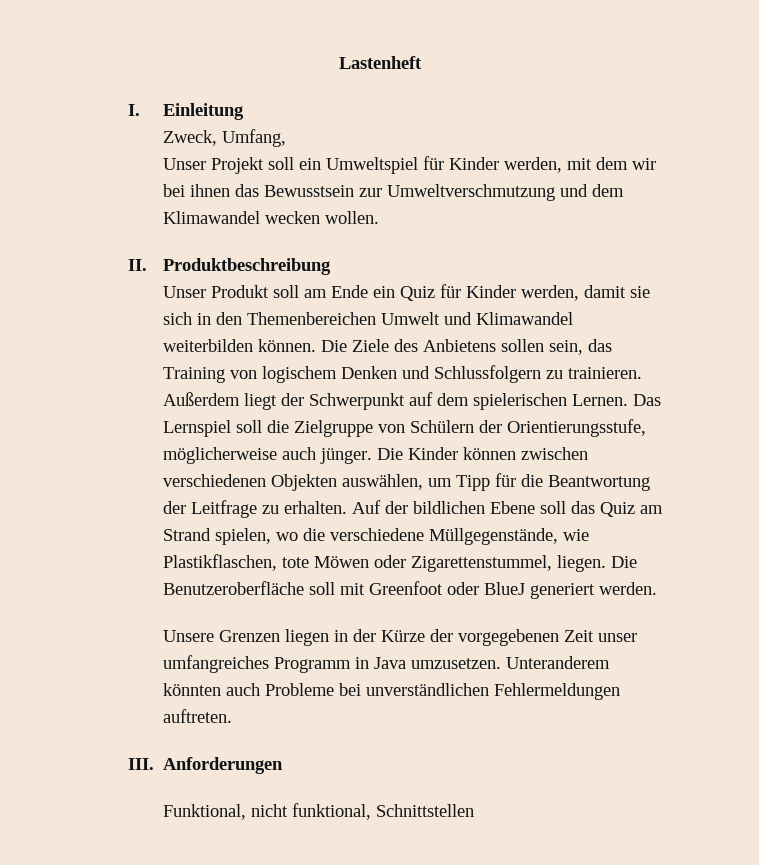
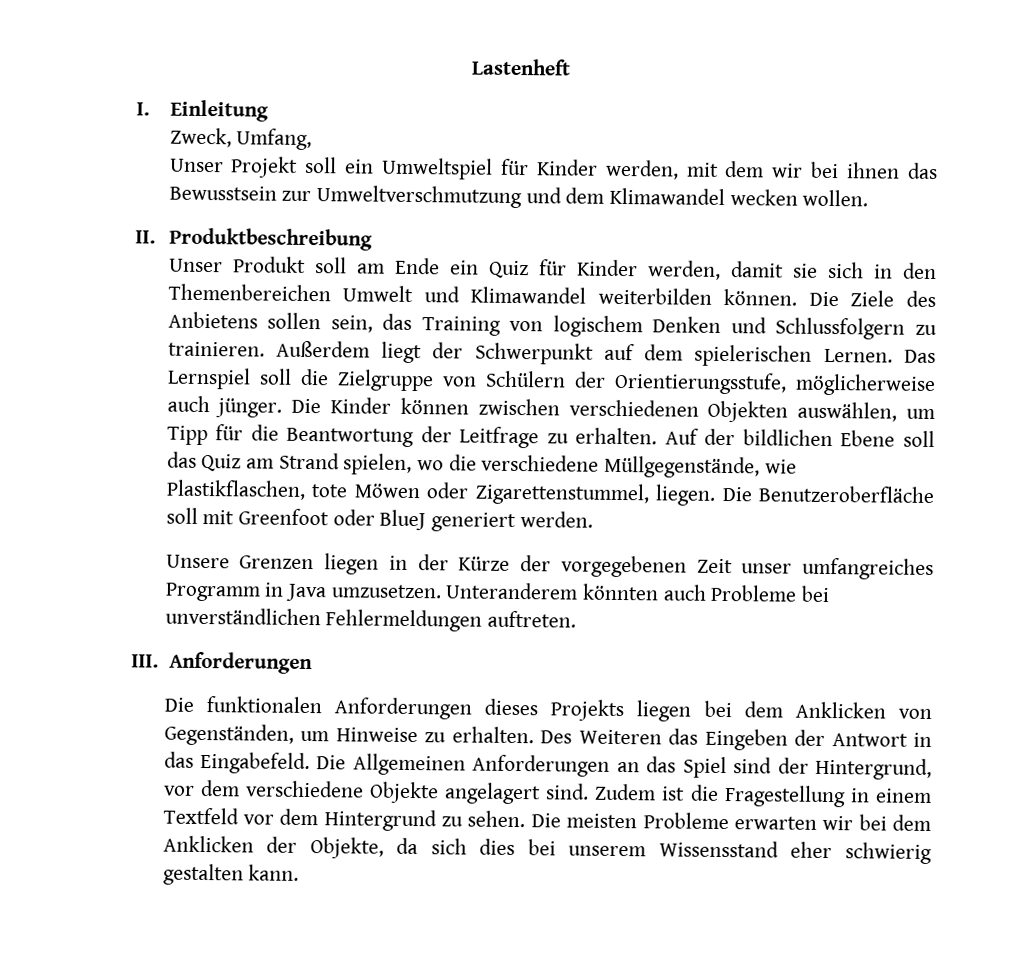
[163,803,475,820] Funktional, nicht funktional, Schnittstellen -> [163,696,932,722] [163,723,932,751] [163,751,932,780] [163,779,932,808] [162,807,931,832] [162,835,932,864] [162,863,300,886] Die funktionalen Anforderungen dieses Projekts liegen bei dem Anklicken von Gegenständen, um Hinweise zu erhalten. Des Weiteren das Eingeben der Antwort in das Eingabefeld. Die Allgemeinen Anforderungen an das Spiel sind der Hintergrund, vor dem verschiedene Objekte angelagert sind. Zudem ist die Fragestellung in einem Textfeld vor dem Hintergrund zu sehen. Die meisten Probleme erwarten wir bei dem Anklicken der Objekte, da sich dies bei unserem Wissensstand eher schwierig gestalten kann.

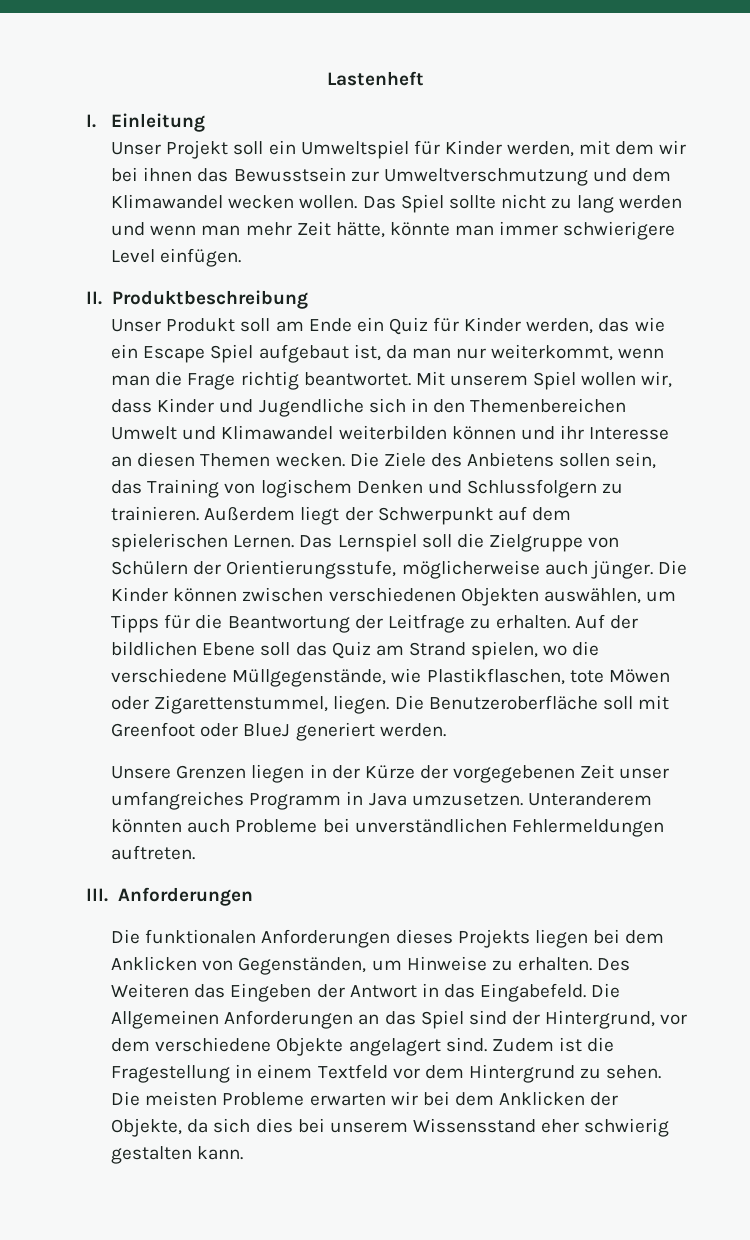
[169,127,313,151] // Zweck, Umfang, -> (206, 122) none
(869, 198) none -> [362,194,683,213] [111,221,676,240] [111,248,242,267] Das Spiel sollte nicht zu lang werden und wenn man mehr Zeit hätte, könnte man immer schwierigere Level einfügen.
[730,261,818,278] damit sie -> [598,317,665,332] [111,344,665,363] [111,371,673,390] [111,398,364,417] das wie ein Escape Spiel aufgebaut ist, da man nur weiterkommt, wenn man die Frage richtig beantwortet. Mit unserem Spiel wollen wir, dass Kinder und Jugendliche
[723,288,798,306] können. -> [451,425,670,440] [111,452,345,467] können und ihr Interesse an diesen Themen wecken.
[166,425,208,446] Tipp -> [111,614,160,633] Tipps

